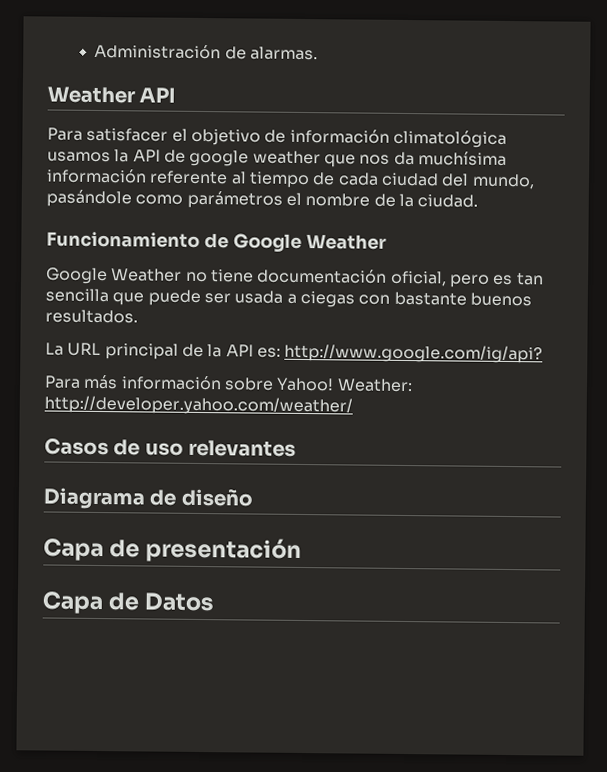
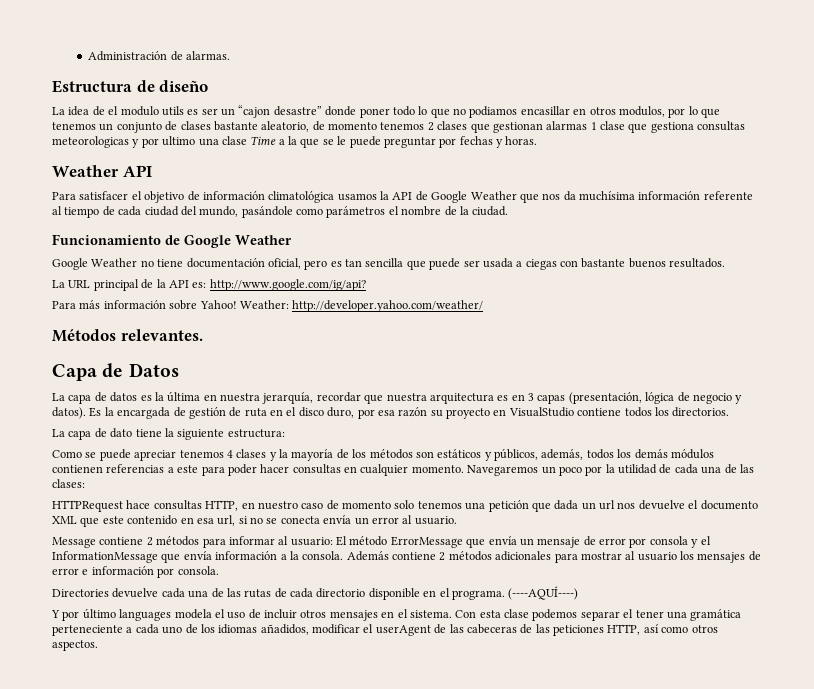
(318, 53) none -> [52,80,209,93] [52,105,720,118] [52,121,746,133] [52,136,538,148] // Estructura de diseño // La idea de el modulo utils es ser un “cajon desastre” donde poner todo lo que no podiamos encasillar en otros modulos, por lo que tenemos un conjunto de clases bastante aleatorio, de momento tenemos 2 clases que gestionan alarmas 1 clase que gestiona consultas meteorologicas y por ultimo una clase Time a la que se le puede preguntar por fechas y horas.
[189,149,321,167] google weather -> [431,191,517,203] Google Weather
[44,437,297,457] [43,487,253,510] [43,537,303,563] [42,591,215,615] Casos de uso relevantes // Diagrama de diseño // Capa de presentación // Capa de Datos -> [52,329,203,342] [52,363,179,381] [52,391,743,404] [52,407,730,419] [52,428,285,440] [52,448,714,461] [52,464,754,476] [52,479,85,488] [52,500,758,512] [52,515,457,527] [52,536,711,548] [52,551,761,563] [52,566,219,578] [52,586,579,600] [51,608,742,621] [52,624,718,636] [52,640,98,651] Métodos relevantes. // Capa de Datos // La capa de datos es la última en nuestra jerarquía, recordar que nuestra arquitectura es en 3 capas (presentación, lógica de negocio y datos). Es la encargada de gestión de ruta en el disco duro, por esa razón su proyecto en VisualStudio contiene todos los directorios. // La capa de dato tiene la siguiente estructura: // Como se puede apreciar tenemos 4 clases y la mayoría de los métodos son estáticos y públicos, además, todos los demás módulos contienen referencias a este para poder hacer consultas en cualquier momento. Navegaremos un poco por la utilidad de cada una de las clases: // HTTPRequest hace consultas HTTP, en nuestro caso de momento solo tenemos una petición que dada un url nos devuelve el documento XML que este contenido en esa url, si no se conecta envía un error al usuario. // Message contiene 2 métodos para informar al usuario: El método ErrorMessage que envía un mensaje de error por consola y el InformationMessage que envía información a la consola. Además contiene 2 métodos adicionales para mostrar al usuario los mensajes de error e información por consola. // Directories devuelve cada una de las rutas de cada directorio disponible en el programa. (----AQUÍ----) // Y por último languages modela el uso de incluir otros mensajes en el sistema. Con esta clase podemos separar el tener una gramática perteneciente a cada uno de los idiomas añadidos, modificar el userAgent de las cabeceras de las peticiones HTTP, así como otros aspectos.

